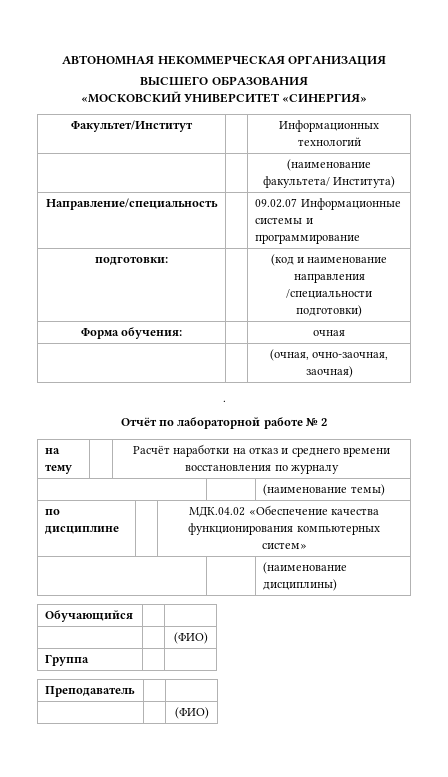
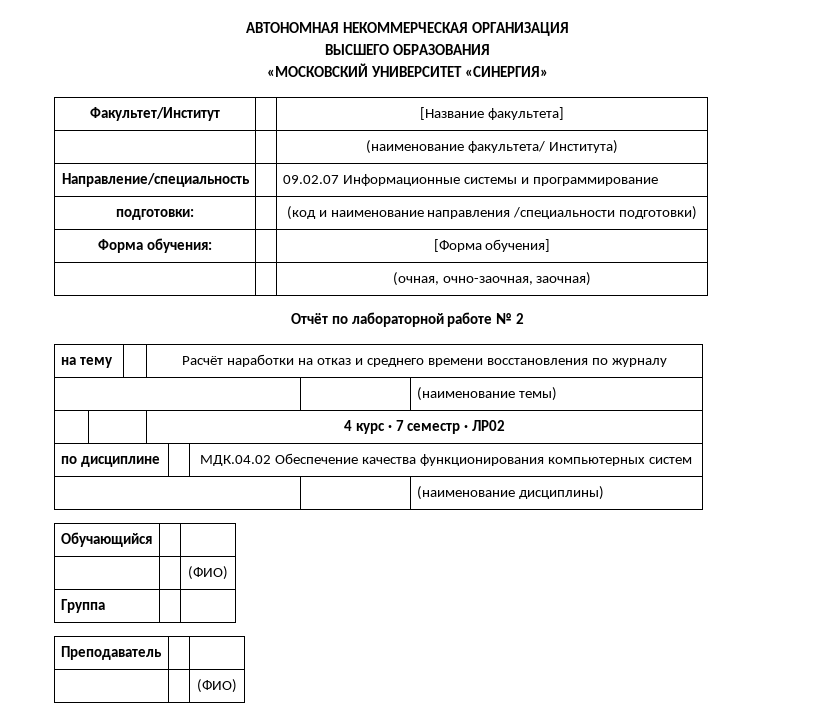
[279,120,379,132] [297,137,361,146] Информационных технологий -> [420,107,564,120] [Название факультета]
[313,330,345,336] очная -> [433,239,551,252] [Форма обучения]
[222,400,226,402] // . -> (592, 279) none
(385, 490) none -> [343,420,506,434] // | | 4 курс · 7 семестр · ЛР02
[248,505,328,515] «Обеспечение -> [275,453,359,464] Обеспечение
[261,542,307,549] систем» -> [648,457,692,464] систем

